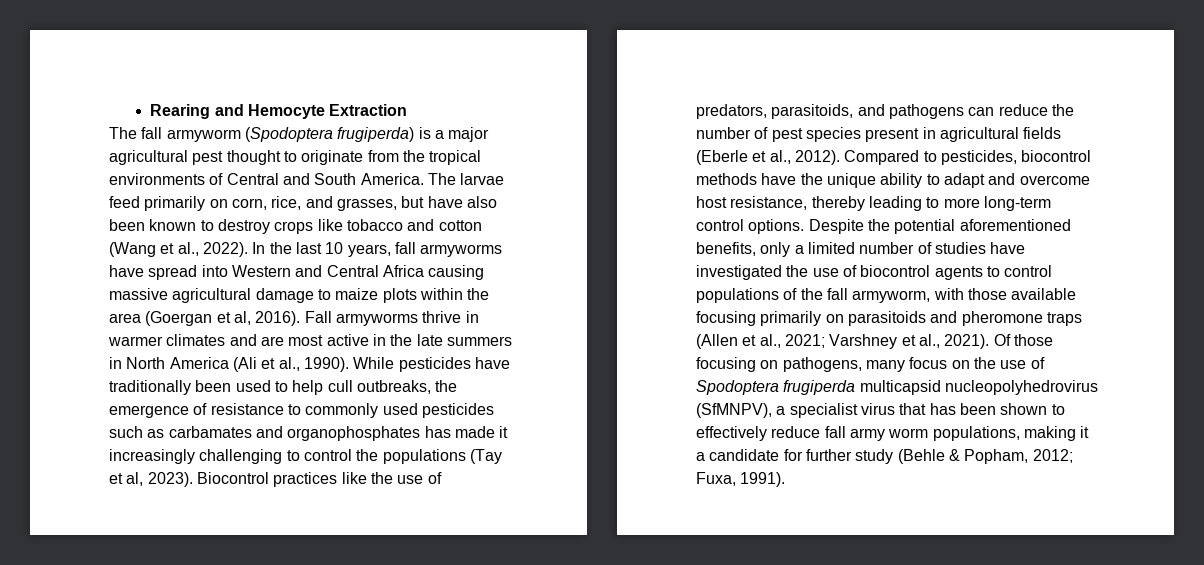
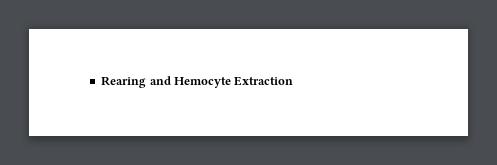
[109,127,490,142] [109,150,482,165] [109,173,505,185] [109,196,497,211] [109,219,482,234] [109,242,503,257] [109,265,485,280] [109,288,490,303] [109,311,479,326] [108,334,512,346] [109,357,510,372] [109,380,458,395] [109,403,494,418] [109,426,509,441] [109,449,502,464] [109,472,442,487] [696,104,1074,119] [696,127,1062,142] [696,150,1092,165] [696,173,1090,188] [696,196,1051,211] [696,219,1071,234] [696,242,1026,257] [696,265,1053,280] [696,288,1077,303] [696,311,1082,326] [696,334,1053,349] [696,357,1045,372] [696,380,1098,395] [696,403,1065,418] [696,426,1090,441] [696,449,1073,464] [696,472,786,487] // The fall armyworm (Spodoptera frugiperda) is a major agricultural pest thought to originate from the tropical environments of Central and South America. The larvae feed primarily on corn, rice, and grasses, but have also been known to destroy crops like tobacco and cotton (Wang et al., 2022). In the last 10 years, fall armyworms have spread into Western and Central Africa causing massive agricultural damage to maize plots within the area (Goergan et al, 2016). Fall armyworms thrive in warmer climates and are most active in the late summers in North America (Ali et al., 1990). While pesticides have traditionally been used to help cull outbreaks, the emergence of resistance to commonly used pesticides such as carbamates and organophosphates has made it increasingly challenging to control the populations (Tay et al, 2023). Biocontrol practices like the use of predators, parasitoids, and pathogens can reduce the number of pest species present in agricultural fields (Eberle et al., 2012). Compared to pesticides, biocontrol methods have the unique ability to adapt and overcome host resistance, thereby leading to more long-term control options. Despite the potential aforementioned benefits, only a limited number of studies have investigated the use of biocontrol agents to control populations of the fall armyworm, with those available focusing primarily on parasitoids and pheromone traps (Allen et al., 2021; Varshney et al., 2021). Of those focusing on pathogens, many focus on the use of Spodoptera frugiperda multicapsid nucleopolyhedrovirus (SfMNPV), a specialist virus that has been shown to effectively reduce fall army worm populations, making it a candidate for further study (Behle & Popham, 2012; Fuxa, 1991). -> (294, 81) none

